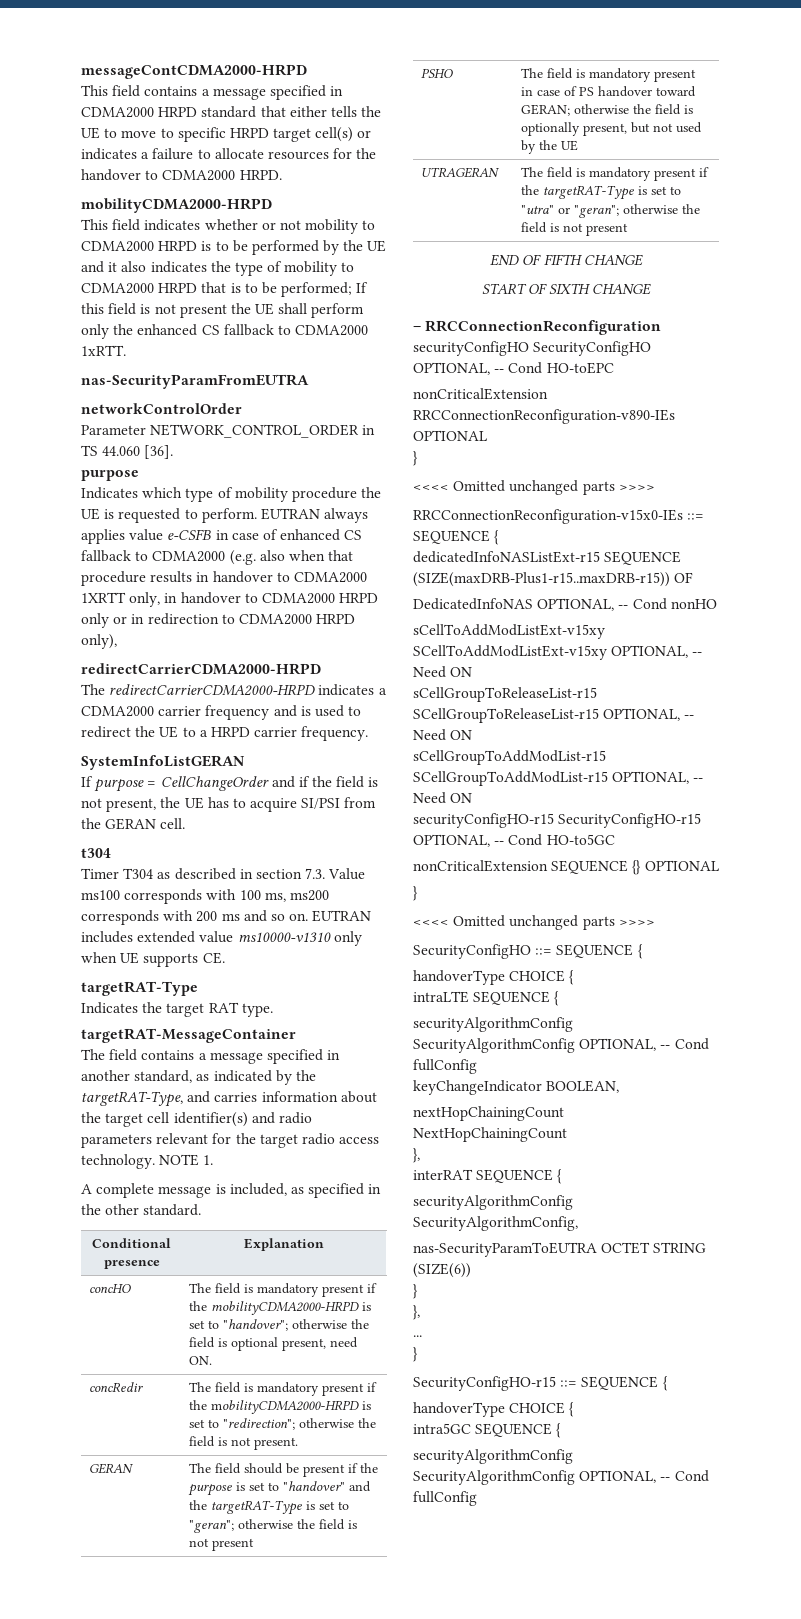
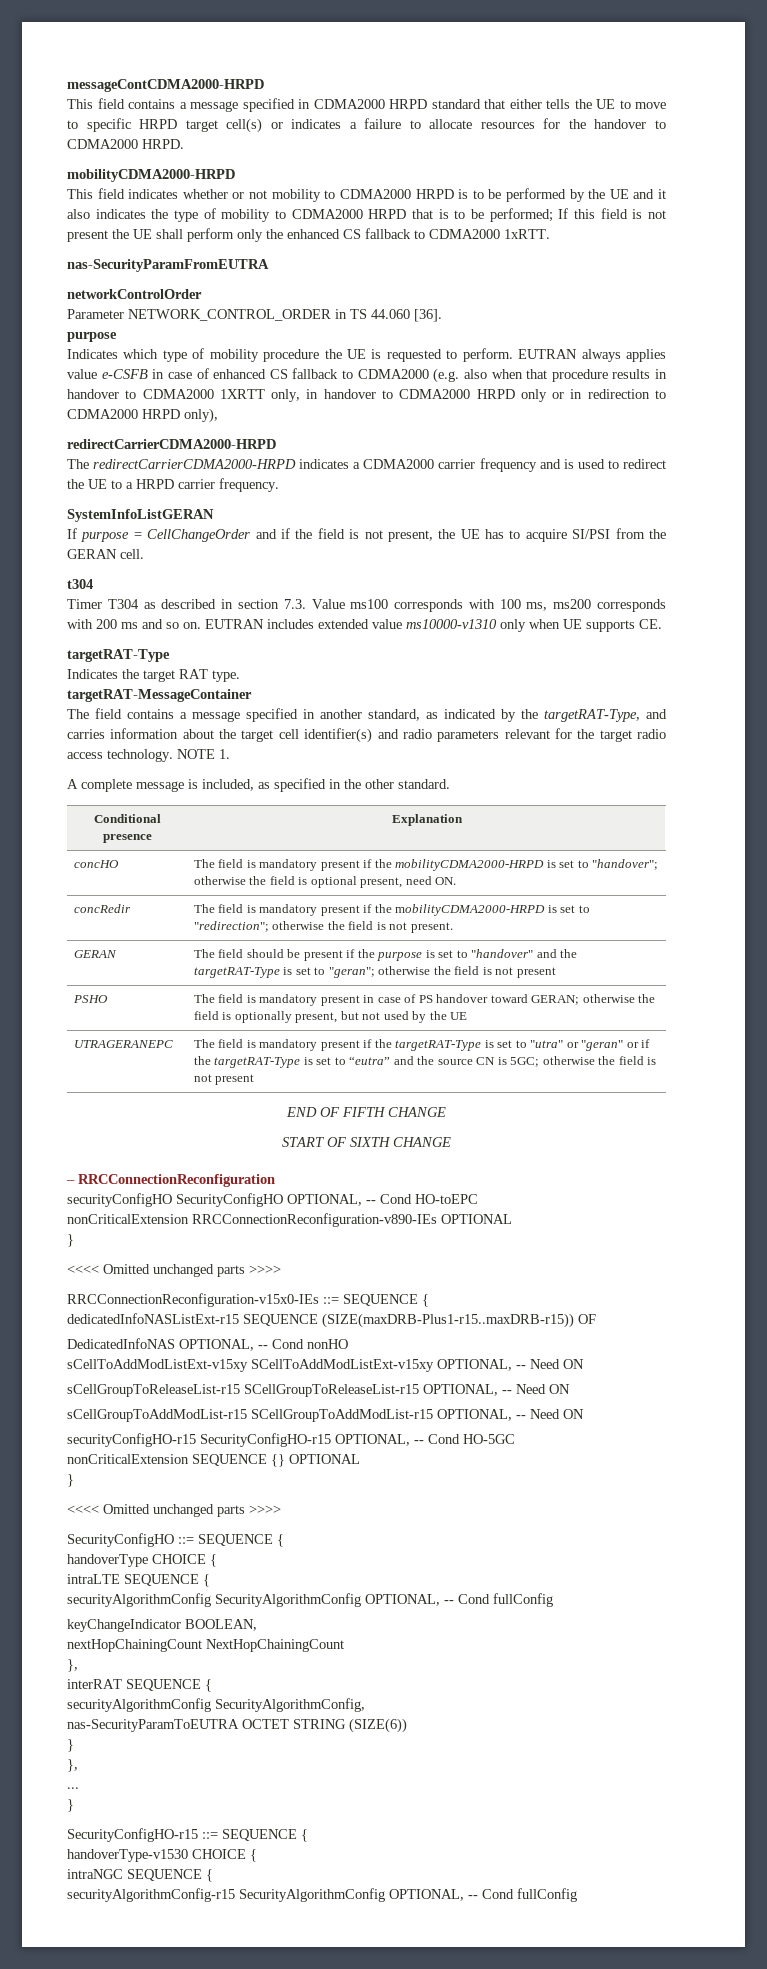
[421,167,501,178] UTRAGERAN -> [73,1040,173,1048] UTRAGERANEPC
[574,205,620,218] "geran"; -> [581,1039,651,1051] [193,1056,540,1068] "geran" or if the targetRAT-Type is set to “eutra” and the source CN is 5GC;
[546,834,615,845] HO-to5GC -> [463,1434,515,1444] HO-5GC
[413,1402,575,1417] [413,1423,562,1438] [413,1449,573,1464] handoverType CHOICE { // intra5GC SEQUENCE { // securityAlgorithmConfig -> [67,1849,257,1862] [67,1869,213,1882] [67,1888,235,1902] handoverType-v1530 CHOICE { // intraNGC SEQUENCE { // securityAlgorithmConfig-r15

